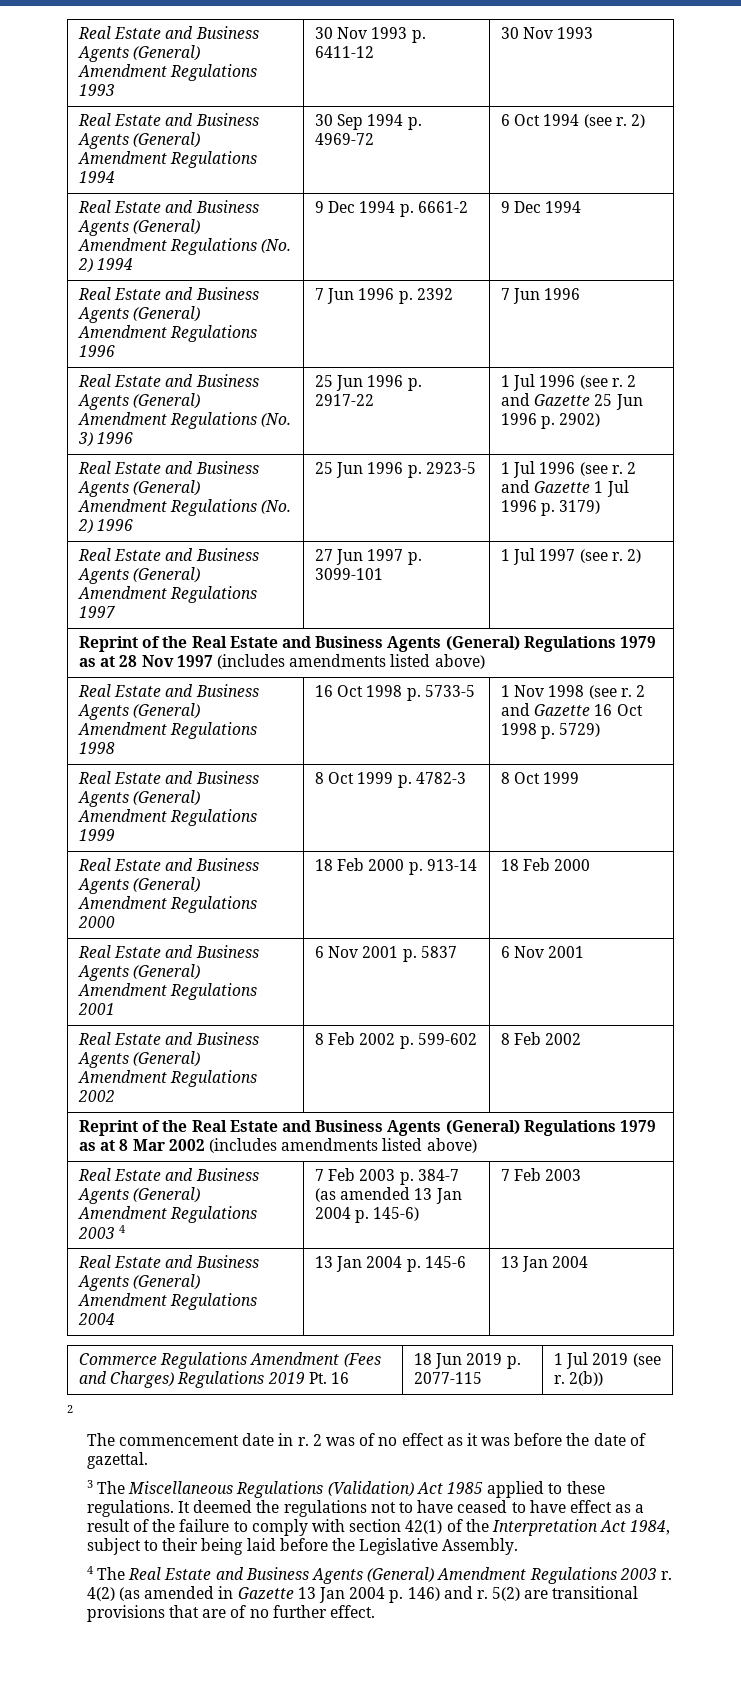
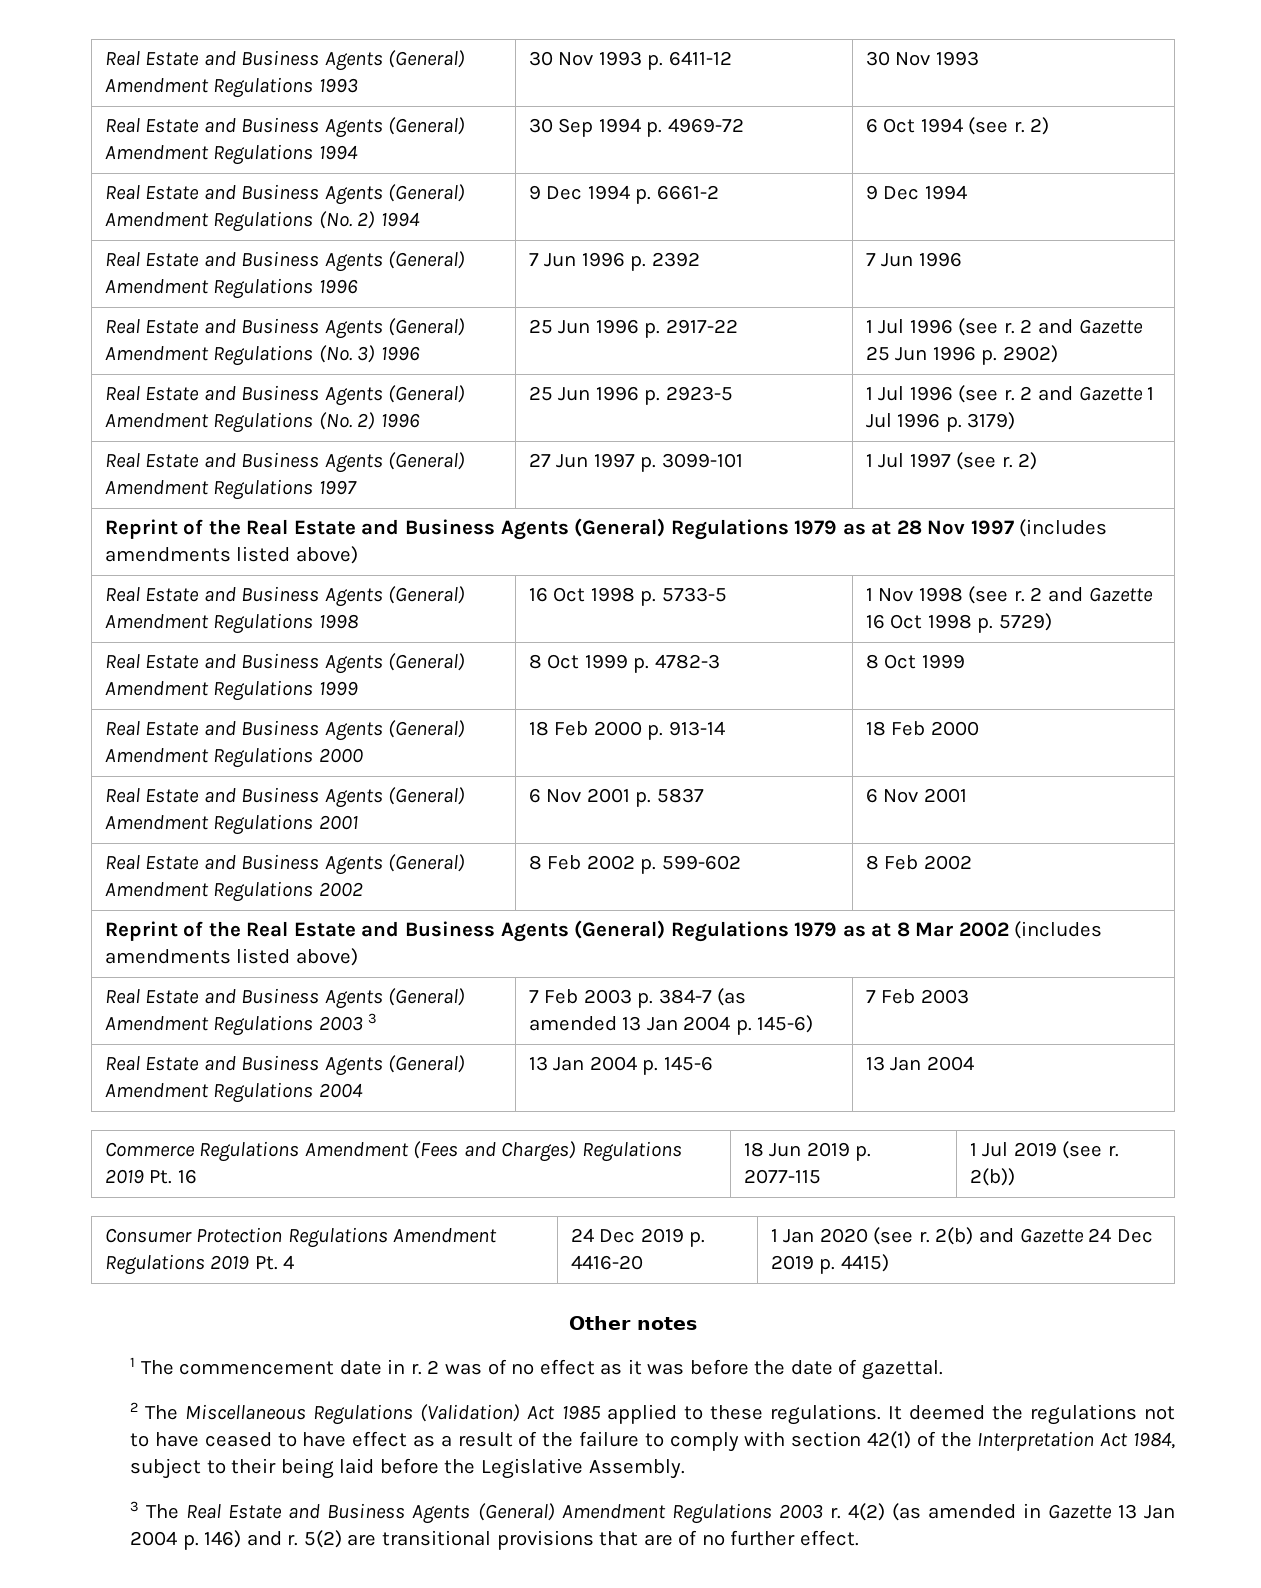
[119,1225,126,1233] 4 -> [368,1013,378,1024] 3
[67,1405,73,1413] // 2 // -> [104,1227,498,1248] [104,1254,295,1275] [570,1228,706,1247] [570,1255,643,1270] [770,1227,1153,1245] [770,1254,889,1274] [569,1316,697,1330] [130,1357,136,1367] // Consumer Protection Regulations Amendment Regulations 2019 Pt. 4 | 24 Dec 2019 p. 4416-20 | 1 Jan 2020 (see r. 2(b) and Gazette 24 Dec 2019 p. 4415) // Other notes // 1
[86,1480,93,1488] 3 -> [130,1402,139,1412] 2
[86,1566,93,1574] 4 -> [130,1501,140,1512] 3

